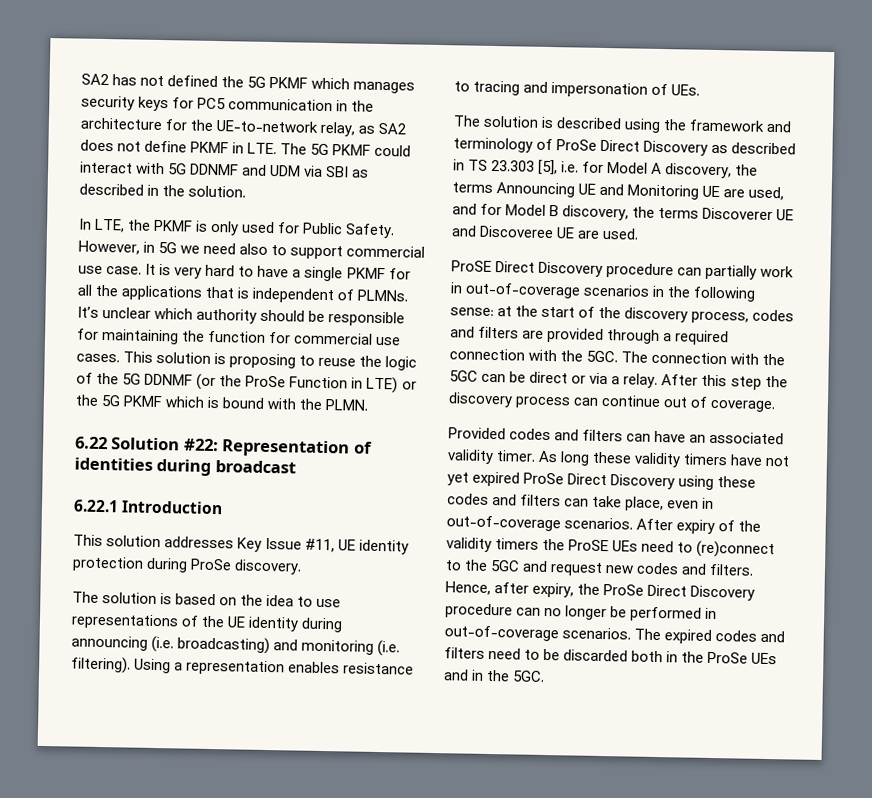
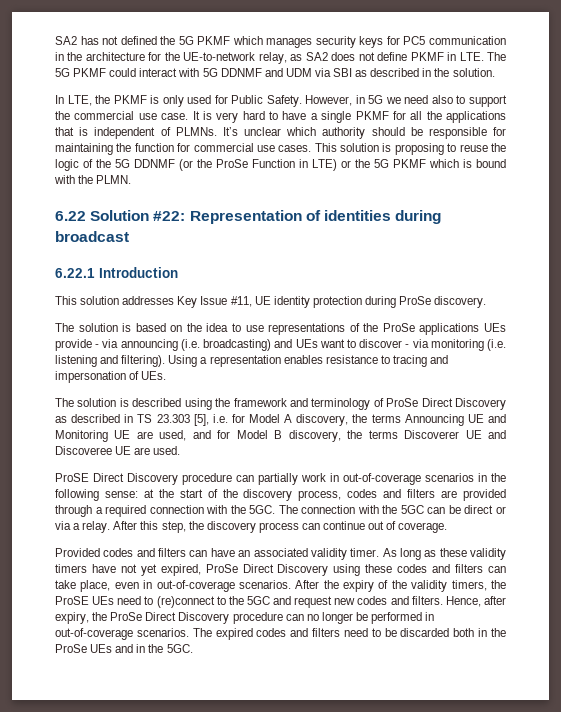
(344, 252) none -> [55,111,70,120] the
[227,616,344,633] [71,635,401,657] UE identity during announcing (i.e. broadcasting) and monitoring (i.e. -> [382,323,506,335] [55,339,507,351] [55,355,119,367] ProSe applications UEs provide - via announcing (i.e. broadcasting) and UEs want to discover - via monitoring (i.e. listening and
[730,376,762,390] step -> [161,521,186,533] step,
(591, 458) none -> [424,550,437,557] as
[472,471,521,487] expired -> [160,564,201,576] expired,
(674, 524) none -> [323,580,339,589] the
[495,538,540,550] timers -> [451,580,487,591] timers,

